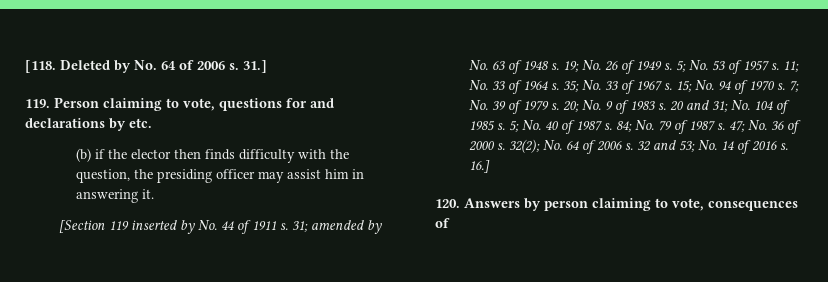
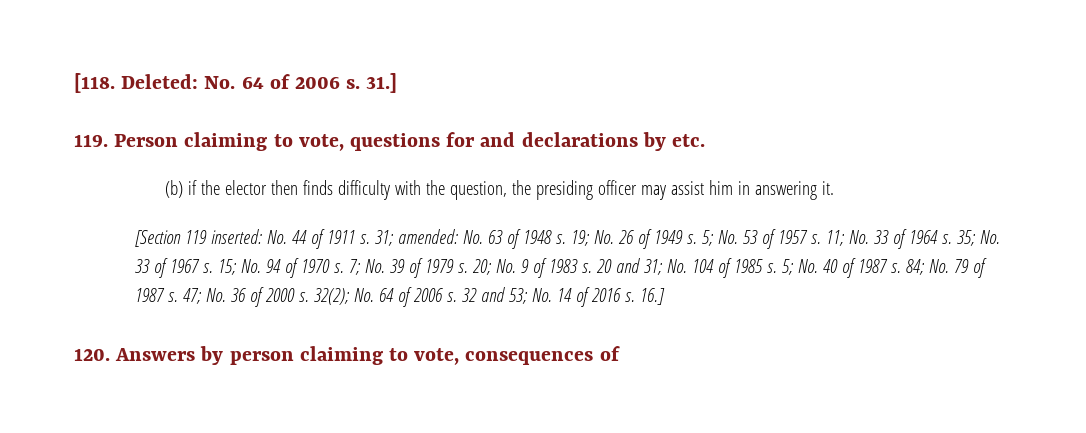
[60,60,131,73] Deleted by -> [121,74,199,89] Deleted:
[131,220,196,234] inserted by -> [210,229,262,244] inserted:
[311,220,383,234] amended by -> [397,229,458,244] amended:

